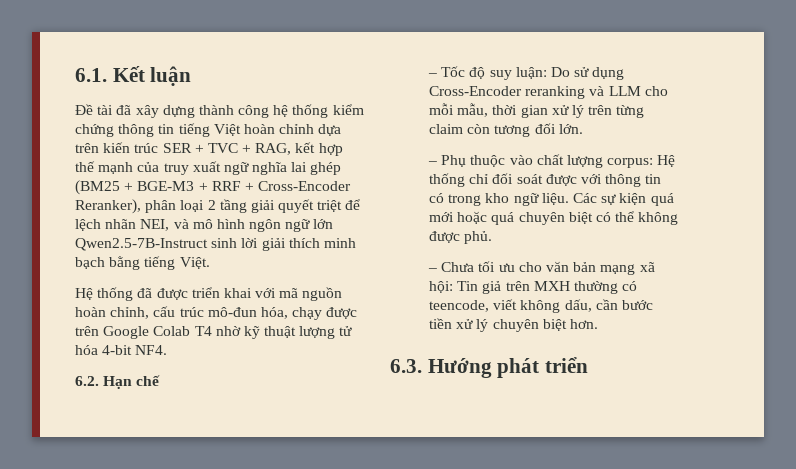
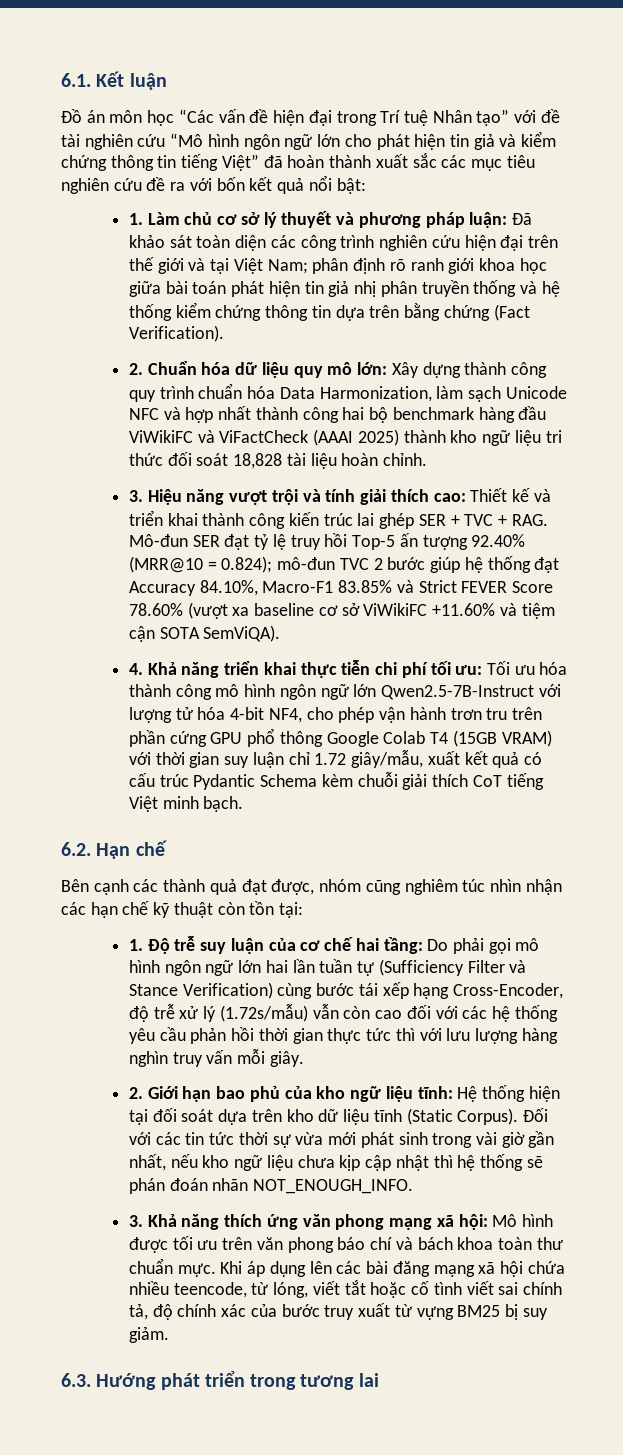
[75,104,270,118] Đề tài đã xây dựng thành công -> [61,109,560,126] [61,131,557,150] [61,153,535,171] [61,175,366,194] [128,211,532,228] [128,235,558,251] [128,257,547,274] [128,280,537,297] Đồ án môn học “Các vấn đề hiện đại trong Trí tuệ Nhân tạo” với đề tài nghiên cứu “Mô hình ngôn ngữ lớn cho phát hiện tin giả và kiểm chứng thông tin tiếng Việt” đã hoàn thành xuất sắc các mục tiêu nghiên cứu đề ra với bốn kết quả nổi bật: // 1. Làm chủ cơ sở lý thuyết và phương pháp luận: Đã khảo sát toàn diện các công trình nghiên cứu hiện đại trên thế giới và tại Việt Nam; phân định rõ ranh giới khoa học giữa bài toán phát hiện tin giả nhị phân truyền thống và
[178,123,342,137] [75,142,343,156] [75,161,342,175] [75,180,352,195] [75,199,361,214] [75,219,189,231] tiếng Việt hoàn chỉnh dựa trên kiến trúc SER + TVC + RAG, kết hợp thế mạnh của truy xuất ngữ nghĩa lai ghép (BM25 + BGE-M3 + RRF + Cross-Encoder Reranker), phân loại 2 tầng giải quyết triệt để lệch nhãn NEI, và -> [335,303,530,321] [128,325,224,342] [128,361,547,378] [128,383,567,402] [128,406,547,423] [128,429,562,446] [128,452,428,469] [128,488,551,505] [128,510,548,529] [128,533,526,550] [128,556,560,573] [128,580,554,596] [128,602,555,619] [128,625,281,642] [128,660,568,678] [128,684,212,700] dựa trên bằng chứng (Fact Verification). // 2. Chuẩn hóa dữ liệu quy mô lớn: Xây dựng thành công quy trình chuẩn hóa Data Harmonization, làm sạch Unicode NFC và hợp nhất thành công hai bộ benchmark hàng đầu ViWikiFC và ViFactCheck (AAAI 2025) thành kho ngữ liệu tri thức đối soát 18,828 tài liệu hoàn chỉnh. // 3. Hiệu năng vượt trội và tính giải thích cao: Thiết kế và triển khai thành công kiến trúc lai ghép SER + TVC + RAG. Mô-đun SER đạt tỷ lệ truy hồi Top-5 ấn tượng 92.40% (MRR@10 = 0.824); mô-đun TVC 2 bước giúp hệ thống đạt Accuracy 84.10%, Macro-F1 83.85% và Strict FEVER Score 78.60% (vượt xa baseline cơ sở ViWikiFC +11.60% và tiệm cận SOTA SemViQA). // 4. Khả năng triển khai thực tiễn chi phí tối ưu: Tối ưu hóa thành công
[211,238,356,251] [75,256,210,270] [75,287,343,301] [75,306,358,320] [75,326,353,339] [75,345,168,355] [75,375,161,389] [428,66,625,80] [429,86,668,99] [429,103,645,118] [429,123,583,137] [428,154,676,168] [429,173,662,187] [429,193,674,206] [429,211,679,225] [429,231,493,244] [428,261,655,275] [429,281,638,294] [429,299,653,313] [429,318,598,332] sinh lời giải thích minh bạch bằng tiếng Việt. // Hệ thống đã được triển khai với mã nguồn hoàn chỉnh, cấu trúc mô-đun hóa, chạy được trên Google Colab T4 nhờ kỹ thuật lượng tử hóa 4-bit NF4. // 6.2. Hạn chế // – Tốc độ suy luận: Do sử dụng Cross-Encoder reranking và LLM cho mỗi mẫu, thời gian xử lý trên từng claim còn tương đối lớn. // – Phụ thuộc vào chất lượng corpus: Hệ thống chỉ đối soát được với thông tin có trong kho ngữ liệu. Các sự kiện quá mới hoặc quá chuyên biệt có thể không được phủ. // – Chưa tối ưu cho văn bản mạng xã hội: Tin giả trên MXH thường có teencode, viết không dấu, cần bước tiền xử lý chuyên biệt hơn. -> [538,684,561,697] [128,707,542,723] [128,728,552,747] [128,750,542,768] [128,772,544,790] [128,796,244,812] [61,840,167,859] [61,879,562,895] [61,901,304,918] [128,936,540,954] [128,959,527,976] [128,982,564,999] [128,1004,558,1022] [128,1027,558,1044] [128,1049,304,1067] [128,1085,560,1102] [128,1108,548,1125] [128,1131,555,1148] [128,1154,543,1171] [128,1178,414,1194] [128,1214,553,1230] [128,1236,563,1253] [128,1258,565,1277] [128,1280,562,1298] [128,1303,548,1320] [128,1327,169,1343] với lượng tử hóa 4-bit NF4, cho phép vận hành trơn tru trên phần cứng GPU phổ thông Google Colab T4 (15GB VRAM) với thời gian suy luận chỉ 1.72 giây/mẫu, xuất kết quả có cấu trúc Pydantic Schema kèm chuỗi giải thích CoT tiếng Việt minh bạch. // 6.2. Hạn chế // Bên cạnh các thành quả đạt được, nhóm cũng nghiêm túc nhìn nhận các hạn chế kỹ thuật còn tồn tại: // 1. Độ trễ suy luận của cơ chế hai tầng: Do phải gọi mô hình ngôn ngữ lớn hai lần tuần tự (Sufficiency Filter và Stance Verification) cùng bước tái xếp hạng Cross-Encoder, độ trễ xử lý (1.72s/mẫu) vẫn còn cao đối với các hệ thống yêu cầu phản hồi thời gian thực tức thì với lưu lượng hàng nghìn truy vấn mỗi giây. // 2. Giới hạn bao phủ của kho ngữ liệu tĩnh: Hệ thống hiện tại đối soát dựa trên kho dữ liệu tĩnh (Static Corpus). Đối với các tin tức thời sự vừa mới phát sinh trong vài giờ gần nhất, nếu kho ngữ liệu chưa kịp cập nhật thì hệ thống sẽ phán đoán nhãn NOT_ENOUGH_INFO. // 3. Khả năng thích ứng văn phong mạng xã hội: Mô hình được tối ưu trên văn phong báo chí và bách khoa toàn thư chuẩn mực. Khi áp dụng lên các bài đăng mạng xã hội chứa nhiều teencode, từ lóng, viết tắt hoặc cố tình viết sai chính tả, độ chính xác của bước truy xuất từ vựng BM25 bị suy giảm.
(589, 365) none -> [250,1373,379,1390] trong tương lai

